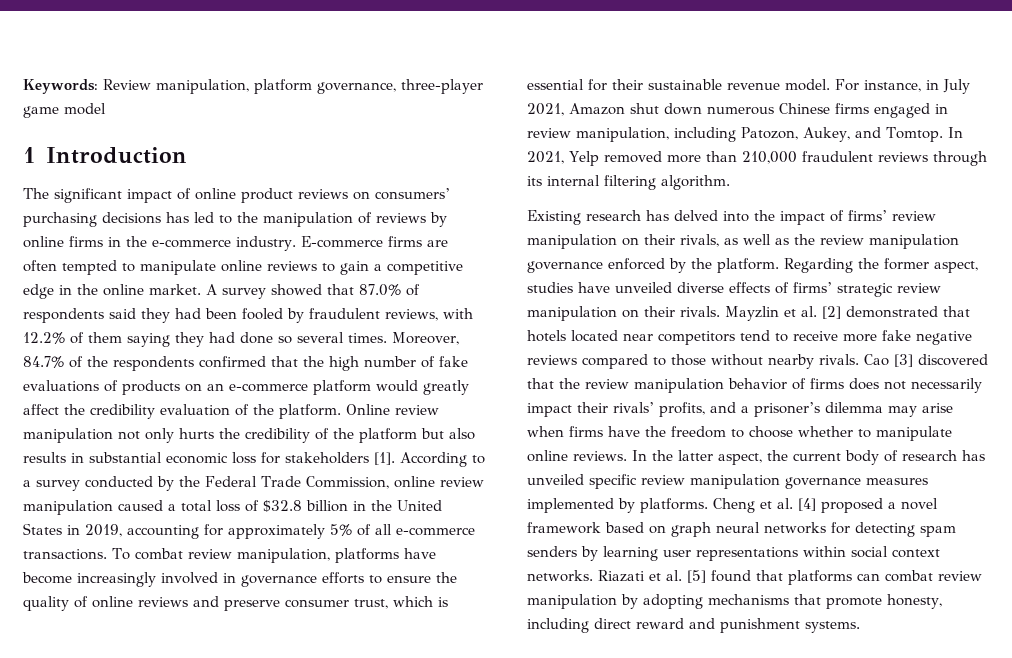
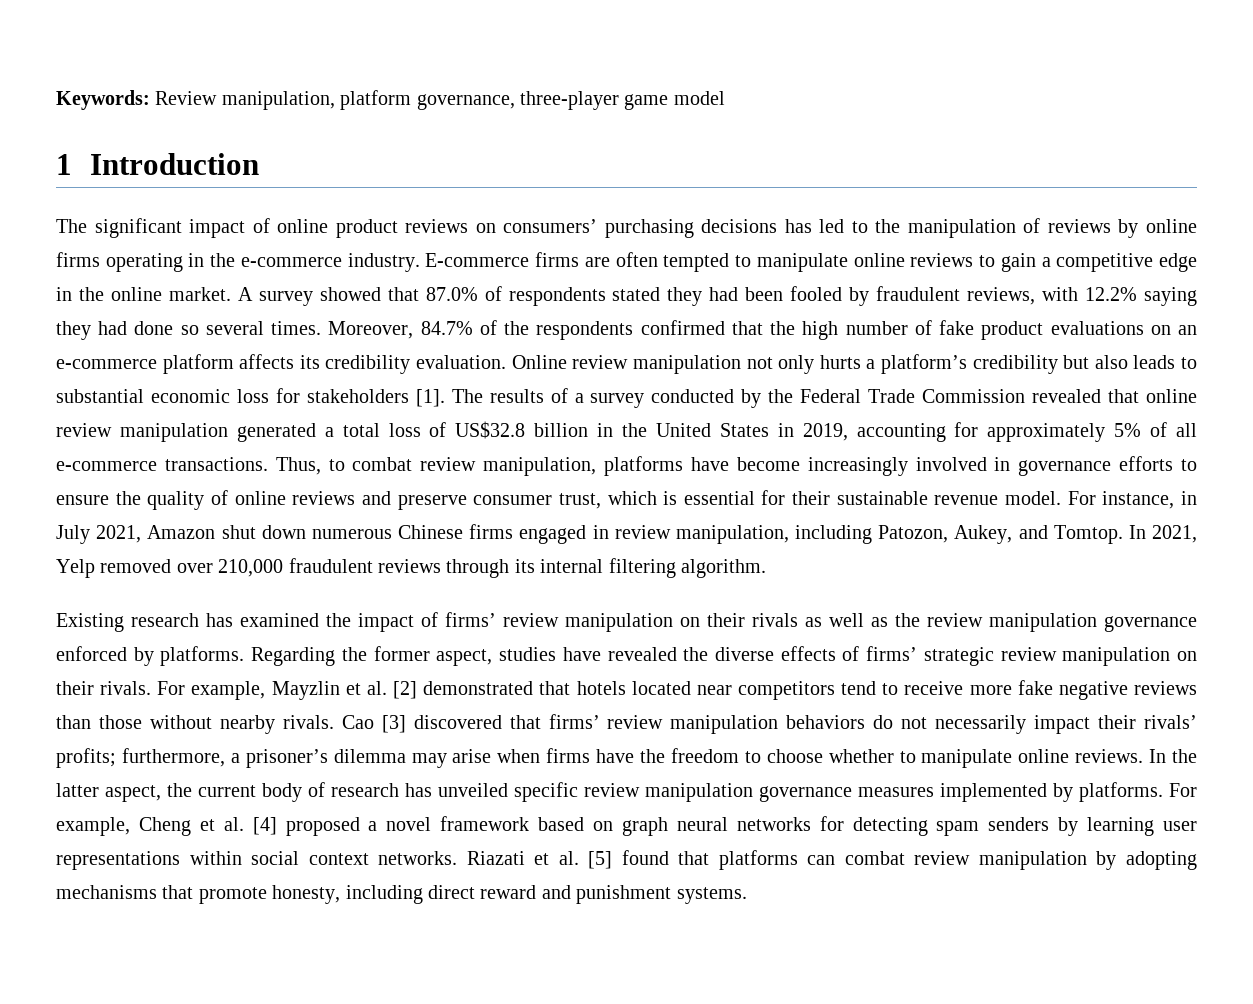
(103, 241) none -> [105,253,183,272] operating
[109,308,136,319] said -> [612,287,661,301] stated
[70,332,122,344] of them -> (1138, 294) none
[23,380,180,395] evaluations of products -> [981,321,1144,340] product evaluations
[376,380,469,395] [23,404,341,419] would greatly affect the credibility evaluation of the platform. -> [239,354,507,374] affects its credibility evaluation.
[219,428,475,443] [23,452,84,463] the credibility of the platform but also results in -> [866,354,1197,374] a platform’s credibility but also leads to
[400,452,485,467] According to -> [451,388,568,403] The results of
[305,476,389,489] Commission, -> [922,389,1140,403] Commission revealed that
[118,500,163,511] caused -> [236,423,316,442] generated
[263,500,302,512] $32.8 -> [455,421,526,439] US$32.8
[112,548,130,560] To -> [275,457,345,475] Thus, to
[666,151,737,163] more than -> [176,563,213,573] over
[674,210,749,222] delved into -> [240,613,319,627] examined
[680,234,719,247] rivals, -> [752,613,798,627] rivals
[691,258,779,273] the platform. -> [160,646,245,666] platforms.
[615,282,672,293] unveiled -> [607,647,709,661] revealed the
(720, 311) none -> [157,681,266,700] For example,
[582,354,666,369] compared to -> [56,715,91,729] than
[559,378,879,393] the review manipulation behavior of firms does -> [548,714,894,734] firms’ review manipulation behaviors do
[659,402,736,417] profits, and -> [56,748,225,768] profits; furthermore,
(708, 505) none -> [1169,783,1197,797] [56,817,130,836] For example,

